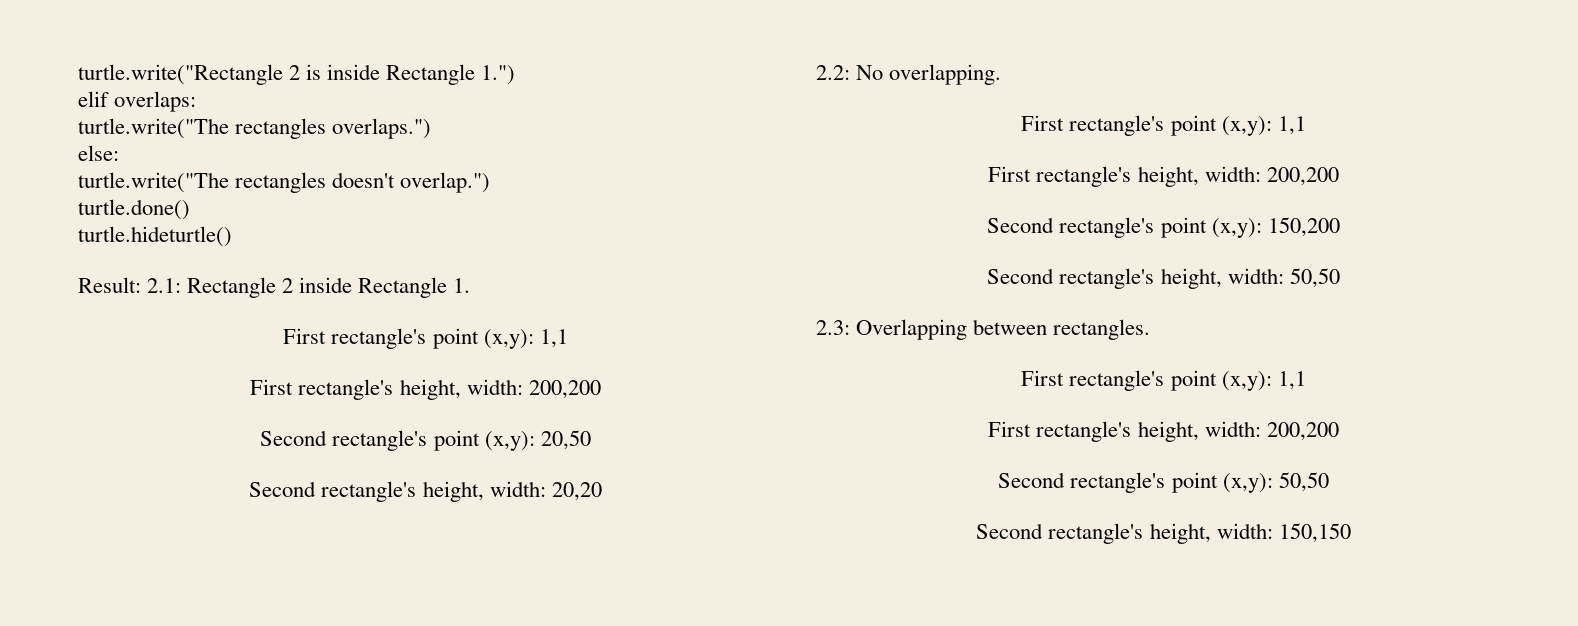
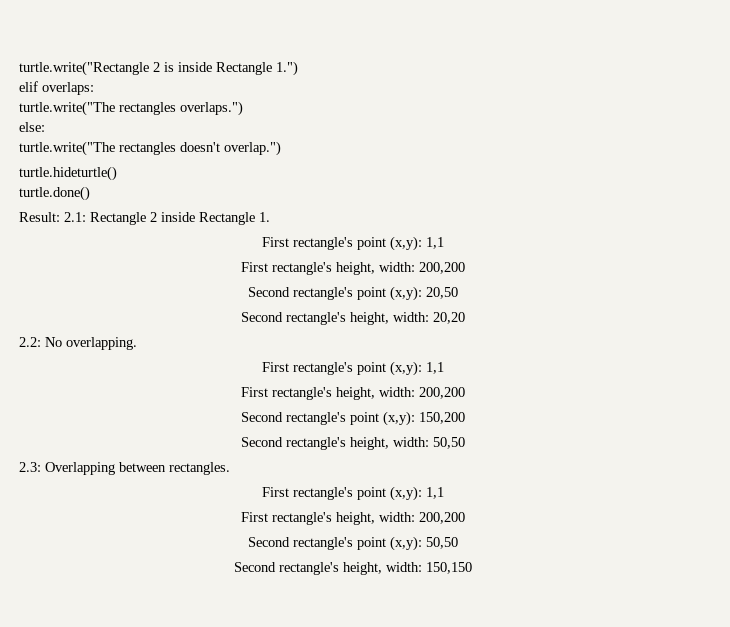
(491, 182) none -> [19,166,117,181] // turtle.hideturtle()
[78,226,232,247] // turtle.hideturtle() -> (90, 193) none

